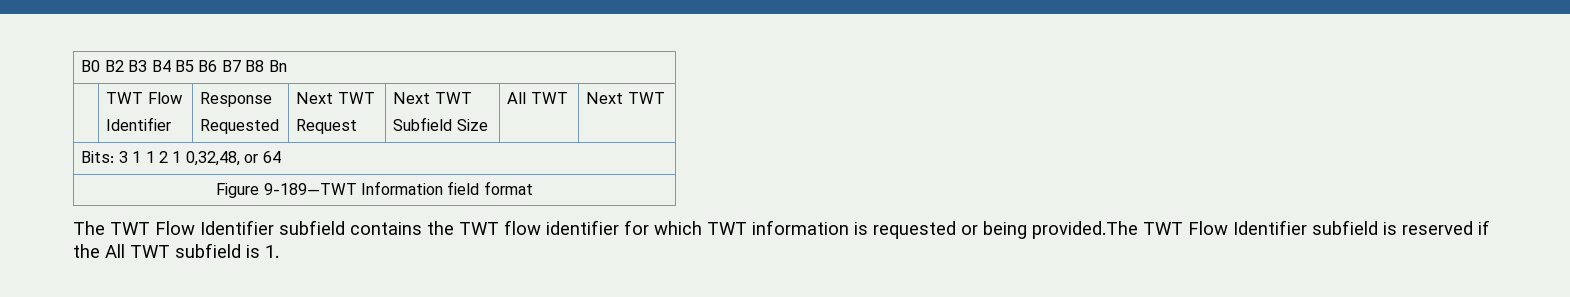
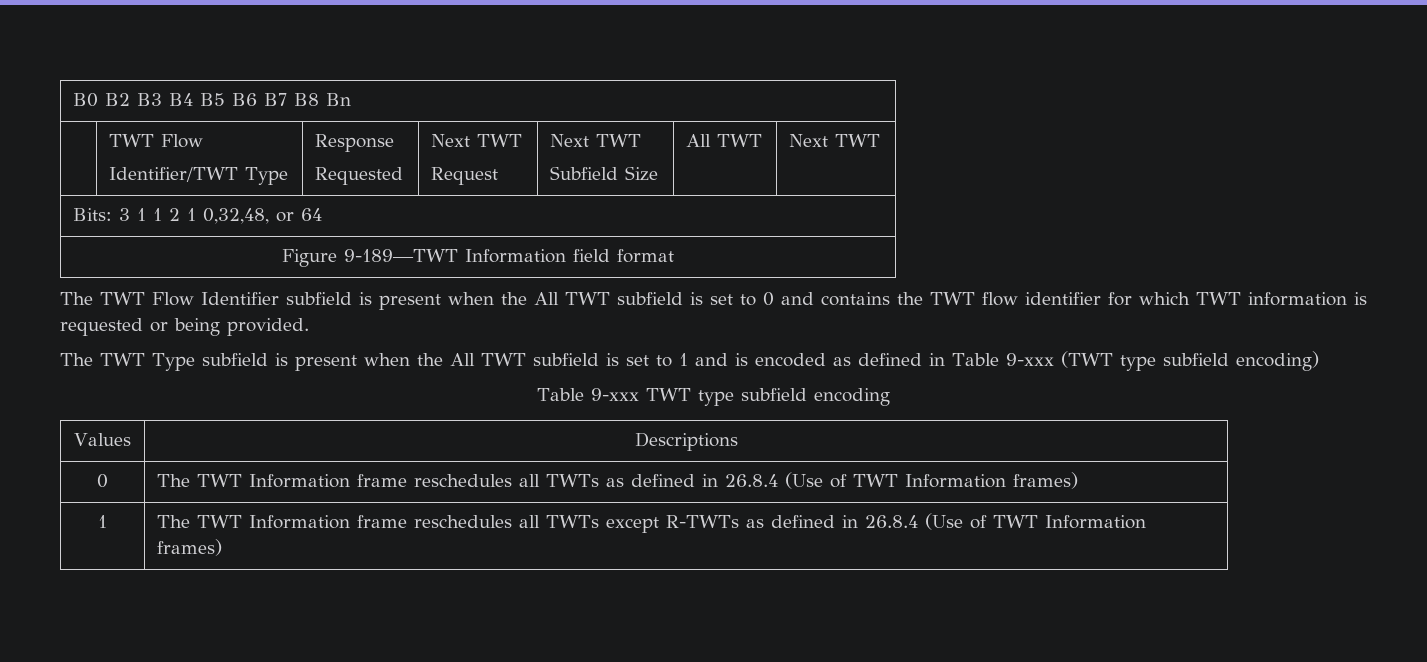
[106,117,172,131] Identifier -> [109,167,289,185] Identifier/TWT Type
(345, 227) none -> [359,292,814,310] is present when the All TWT subfield is set to 0 and
[1032,220,1490,239] [73,243,279,258] provided.The TWT Flow Identifier subfield is reserved if the All TWT subfield is 1. -> [227,318,309,336] [60,351,1319,371] [537,388,890,406] [74,433,132,446] [634,432,738,451] [97,474,108,488] [157,472,1079,489] [98,515,107,528] [157,513,1147,533] [157,539,223,556] provided. // The TWT Type subfield is present when the All TWT subfield is set to 1 and is encoded as defined in Table 9-xxx (TWT type subfield encoding) // Table 9-xxx TWT type subfield encoding // Values | Descriptions // 0 | The TWT Information frame reschedules all TWTs as defined in 26.8.4 (Use of TWT Information frames) // 1 | The TWT Information frame reschedules all TWTs except R-TWTs as defined in 26.8.4 (Use of TWT Information frames)

